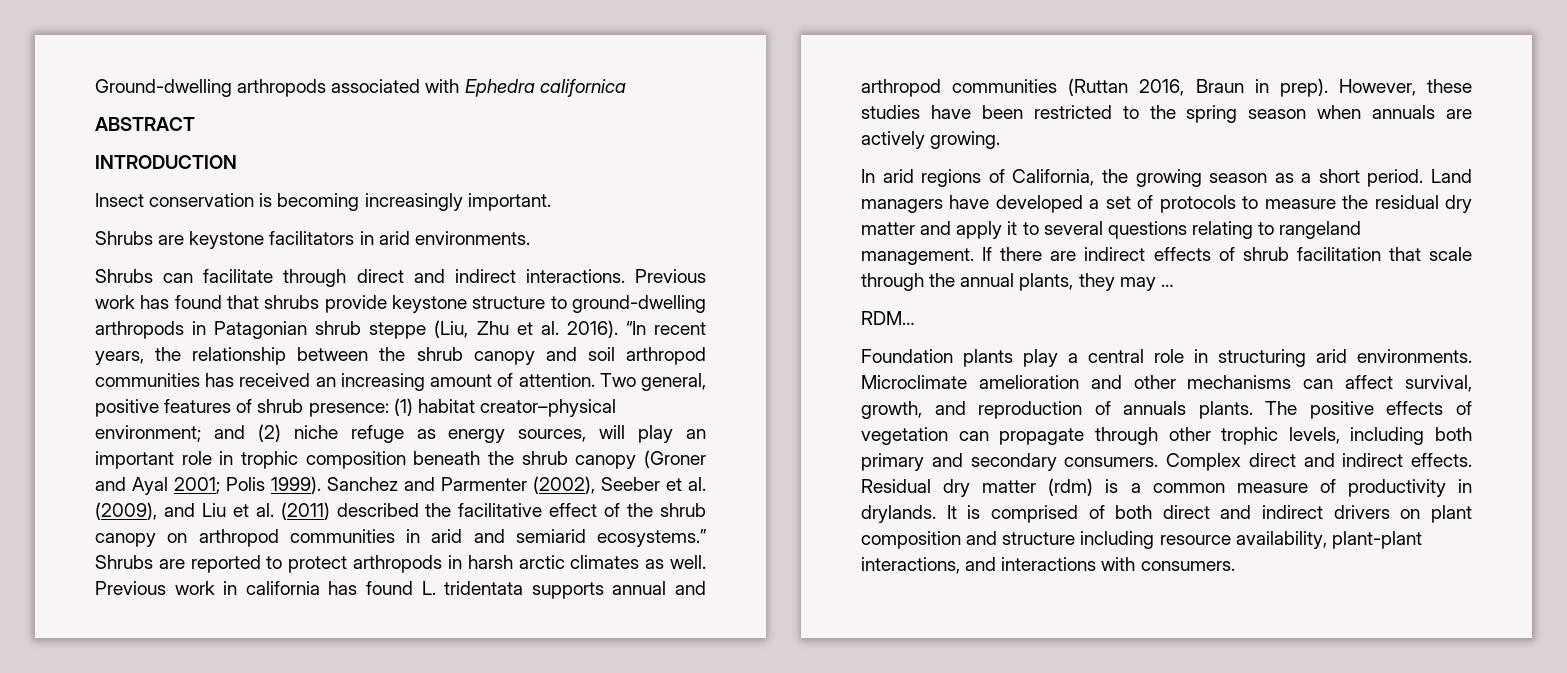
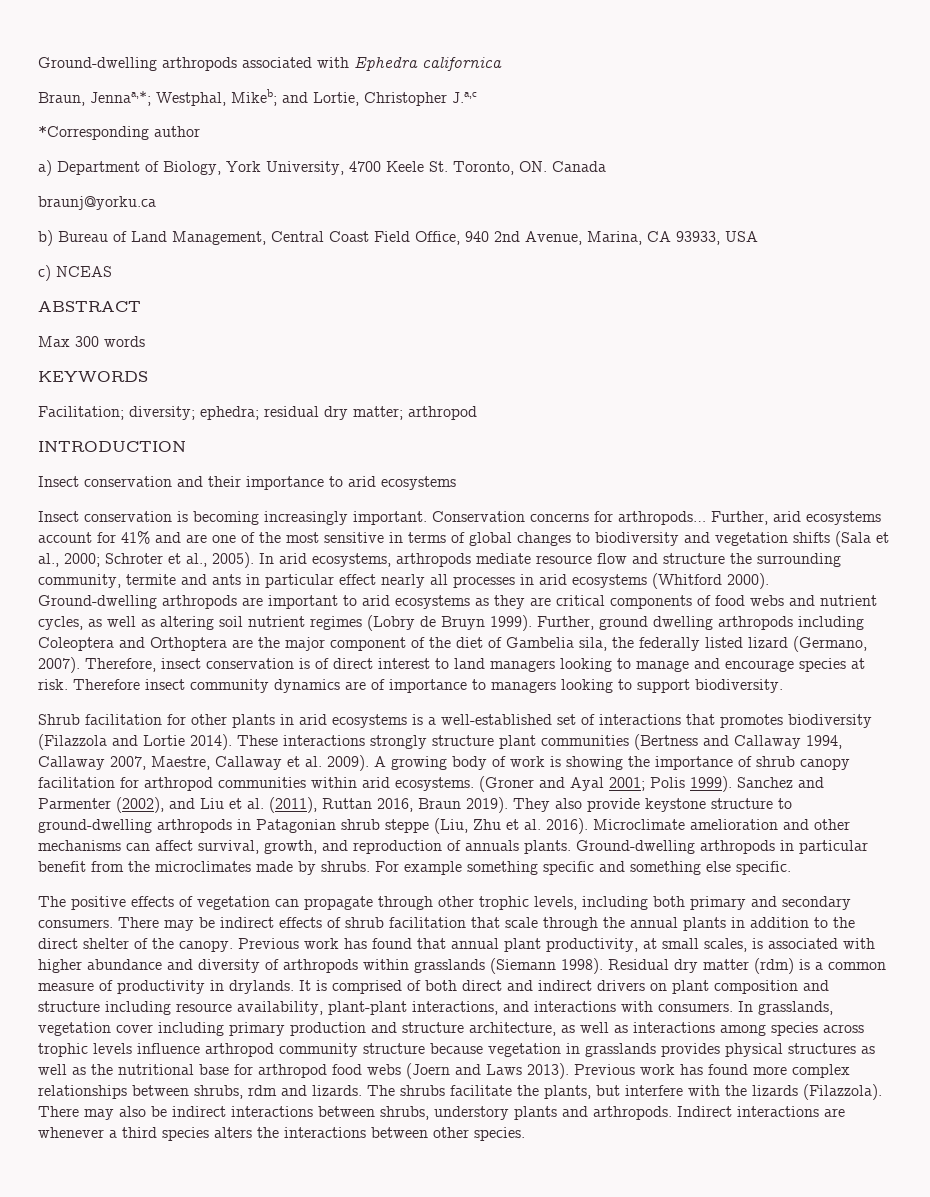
[95,117,195,131] [95,155,237,169] ABSTRACT // INTRODUCTION -> [38,89,477,106] [38,126,200,140] [38,160,606,176] [38,196,156,210] [38,230,758,246] [38,265,112,281] [38,301,141,312] [38,336,145,347] [38,371,148,382] [38,406,477,420] [38,441,186,452] [38,476,456,490] Braun, Jennaa,*; Westphal, Mikeb; and Lortie, Christopher J.a,c // *Corresponding author // a) Department of Biology, York University, 4700 Keele St. Toronto, ON. Canada // braunj@yorku.ca // b) Bureau of Land Management, Central Coast Field Office, 940 2nd Avenue, Marina, CA 93933, USA // c) NCEAS // ABSTRACT // Max 300 words // KEYWORDS // Facilitation; diversity; ephedra; residual dry matter; arthropod // INTRODUCTION // Insect conservation and their importance to arid ecosystems
[95,231,530,249] [95,269,706,287] [95,295,320,309] // Shrubs are keystone facilitators in arid environments. // Shrubs can facilitate through direct and indirect interactions. Previous work has found that shrubs -> [432,511,881,525] [38,531,889,547] [38,552,841,568] [38,573,769,589] [38,595,877,609] [38,615,864,631] [38,636,867,652] [38,657,865,673] [38,679,783,693] [38,714,872,728] [38,734,842,750] [38,755,850,771] [38,776,824,792] [38,797,582,813] Conservation concerns for arthropods… Further, arid ecosystems account for 41% and are one of the most sensitive in terms of global changes to biodiversity and vegetation shifts (Sala et al., 2000; Schroter et al., 2005). In arid ecosystems, arthropods mediate resource flow and structure the surrounding community, termite and ants in particular effect nearly all processes in arid ecosystems (Whitford 2000). Ground-dwelling arthropods are important to arid ecosystems as they are critical components of food webs and nutrient cycles, as well as altering soil nutrient regimes (Lobry de Bruyn 1999). Further, ground dwelling arthropods including Coleoptera and Orthoptera are the major component of the diet of Gambelia sila, the federally listed lizard (Germano, 2007). Therefore, insect conservation is of direct interest to land managers looking to manage and encourage species at risk. Therefore insect community dynamics are of importance to managers looking to support biodiversity. // Shrub facilitation for other plants in arid ecosystems is a well-established set of interactions that promotes biodiversity (Filazzola and Lortie 2014). These interactions strongly structure plant communities (Bertness and Callaway 1994, Callaway 2007, Maestre, Callaway et al. 2009). A growing body of work is showing the importance of shrub canopy facilitation for arthropod communities within arid ecosystems. (Groner and Ayal 2001; Polis 1999). Sanchez and Parmenter (2002), and Liu et al. (2011), Ruttan 2016, Braun 2019). They also
[625,321,706,335] [95,347,707,365] [95,373,706,391] [95,398,616,417] [95,424,706,443] [95,450,707,469] [95,476,706,495] [95,502,706,520] [95,529,707,547] [95,555,707,573] [95,581,707,599] [861,78,1472,97] [861,105,1472,123] [861,131,1001,149] [861,169,1472,187] [861,195,1472,213] [861,221,1362,239] [861,247,1472,265] [861,273,1174,291] [861,311,915,325] [861,349,1472,367] “In recent years, the relationship between the shrub canopy and soil arthropod communities has received an increasing amount of attention. Two general, positive features of shrub presence: (1) habitat creator–physical environment; and (2) niche refuge as energy sources, will play an important role in trophic composition beneath the shrub canopy (Groner and Ayal 2001; Polis 1999). Sanchez and Parmenter (2002), Seeber et al. (2009), and Liu et al. (2011) described the facilitative effect of the shrub canopy on arthropod communities in arid and semiarid ecosystems.” Shrubs are reported to protect arthropods in harsh arctic climates as well. Previous work in california has found L. tridentata supports annual and arthropod communities (Ruttan 2016, Braun in prep). However, these studies have been restricted to the spring season when annuals are actively growing. // In arid regions of California, the growing season as a short period. Land managers have developed a set of protocols to measure the residual dry matter and apply it to several questions relating to rangeland management. If there are indirect effects of shrub facilitation that scale through the annual plants, they may … // RDM… // Foundation plants play a central role in structuring arid environments. -> (588, 826) none
(1253, 410) none -> [576,840,868,854] [38,861,791,875] Ground-dwelling arthropods in particular benefit from the microclimates made by shrubs. For example something specific and something else specific. //
[1166,453,1472,471] Complex direct and indirect effects. -> [118,917,855,931] [38,938,875,952] [38,958,603,974] There may be indirect effects of shrub facilitation that scale through the annual plants in addition to the direct shelter of the canopy. Previous work has found that annual plant productivity, at small scales, is associated with higher abundance and diversity of arthropods within grasslands (Siemann 1998).
(1235, 566) none -> [738,1001,833,1015] [38,1022,864,1036] [38,1043,875,1057] [38,1063,850,1079] [38,1084,882,1100] [38,1106,845,1120] [38,1127,525,1141] In grasslands, vegetation cover including primary production and structure architecture, as well as interactions among species across trophic levels influence arthropod community structure because vegetation in grasslands provides physical structures as well as the nutritional base for arthropod food webs (Joern and Laws 2013). Previous work has found more complex relationships between shrubs, rdm and lizards. The shrubs facilitate the plants, but interfere with the lizards (Filazzola). There may also be indirect interactions between shrubs, understory plants and arthropods. Indirect interactions are whenever a third species alters the interactions between other species.

